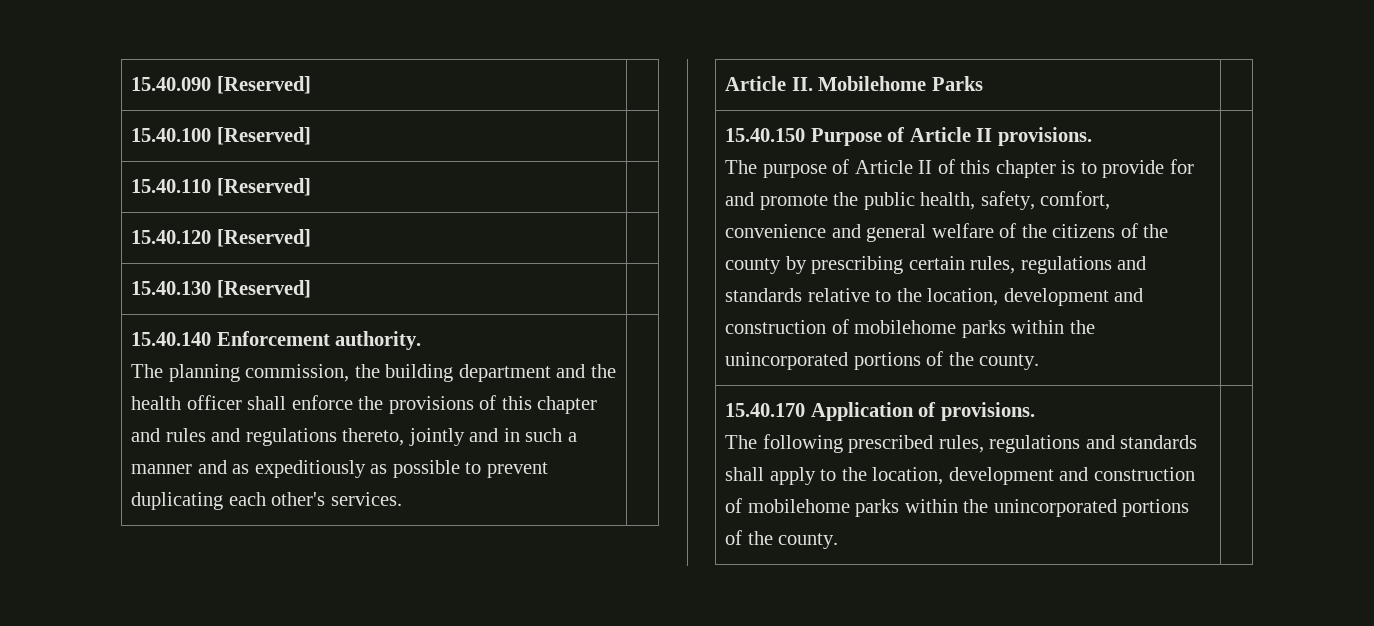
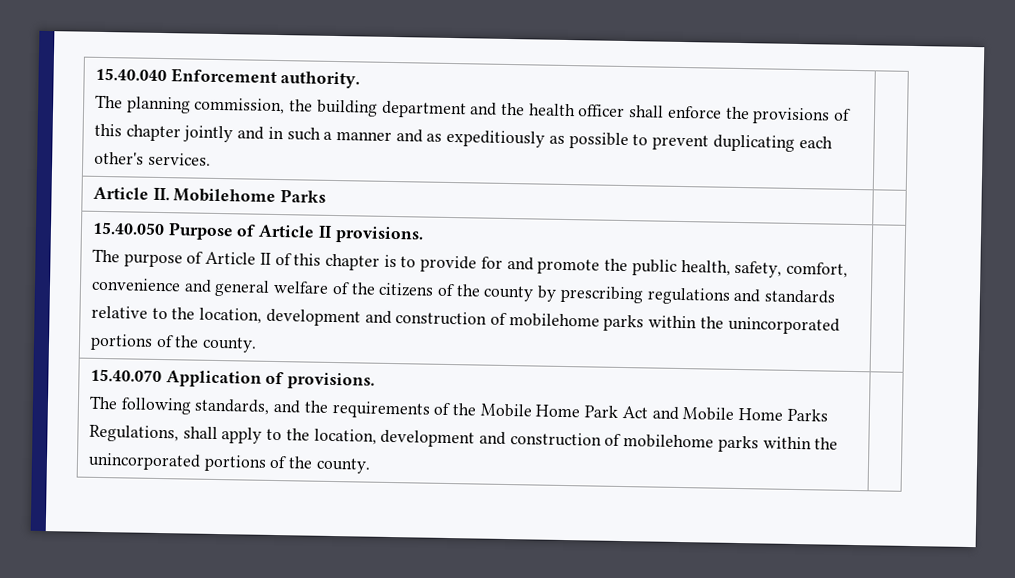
[131,76,311,94] [131,127,311,145] [131,178,311,196] [131,229,311,247] [131,280,311,298] [131,332,212,346] 15.40.090 [Reserved] | // 15.40.100 [Reserved] | // 15.40.110 [Reserved] | // 15.40.120 [Reserved] | // 15.40.130 [Reserved] | // 15.40.140 -> [94,67,167,82] 15.40.040
[131,428,405,446] and rules and regulations thereto, -> (181, 133) none
[725,128,806,142] 15.40.150 -> [91,221,165,236] 15.40.050
[908,256,1016,274] certain rules, -> (644, 294) none
[725,403,806,417] 15.40.170 -> [89,368,162,383] 15.40.070
[848,435,1198,453] prescribed rules, regulations and standards -> [194,398,828,422] [88,424,179,443] standards, and the requirements of the Mobile Home Park Act and Mobile Home Parks Regulations,

